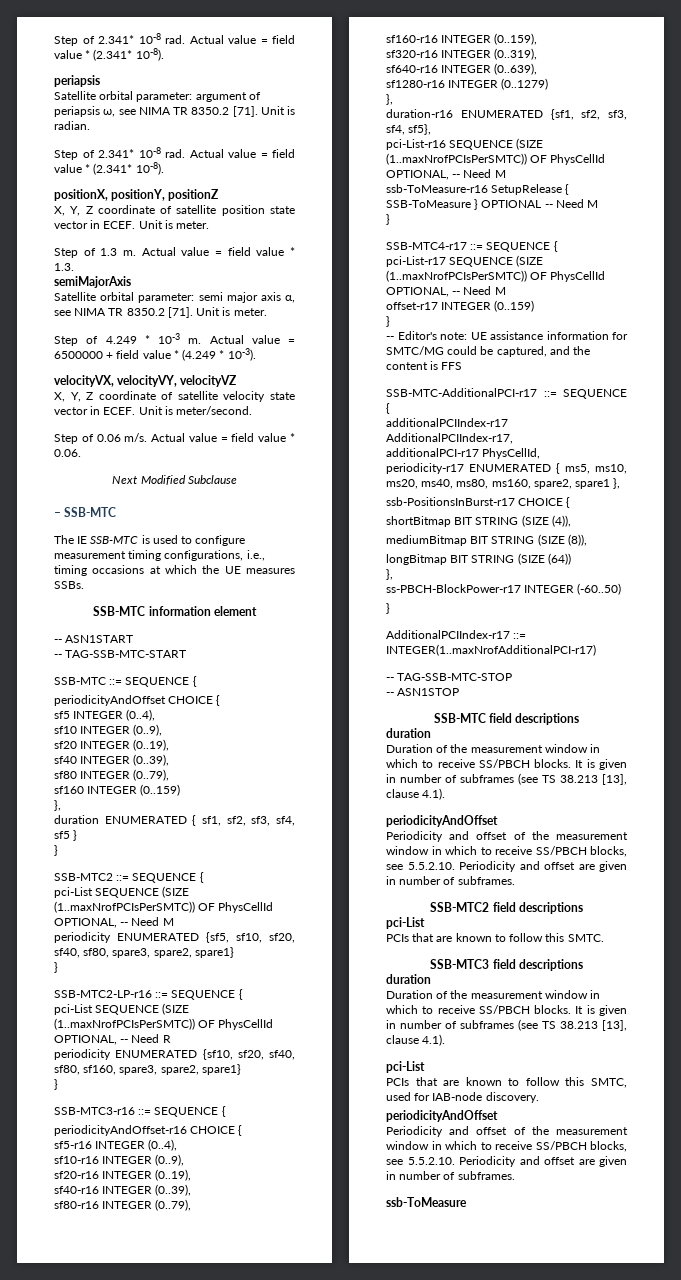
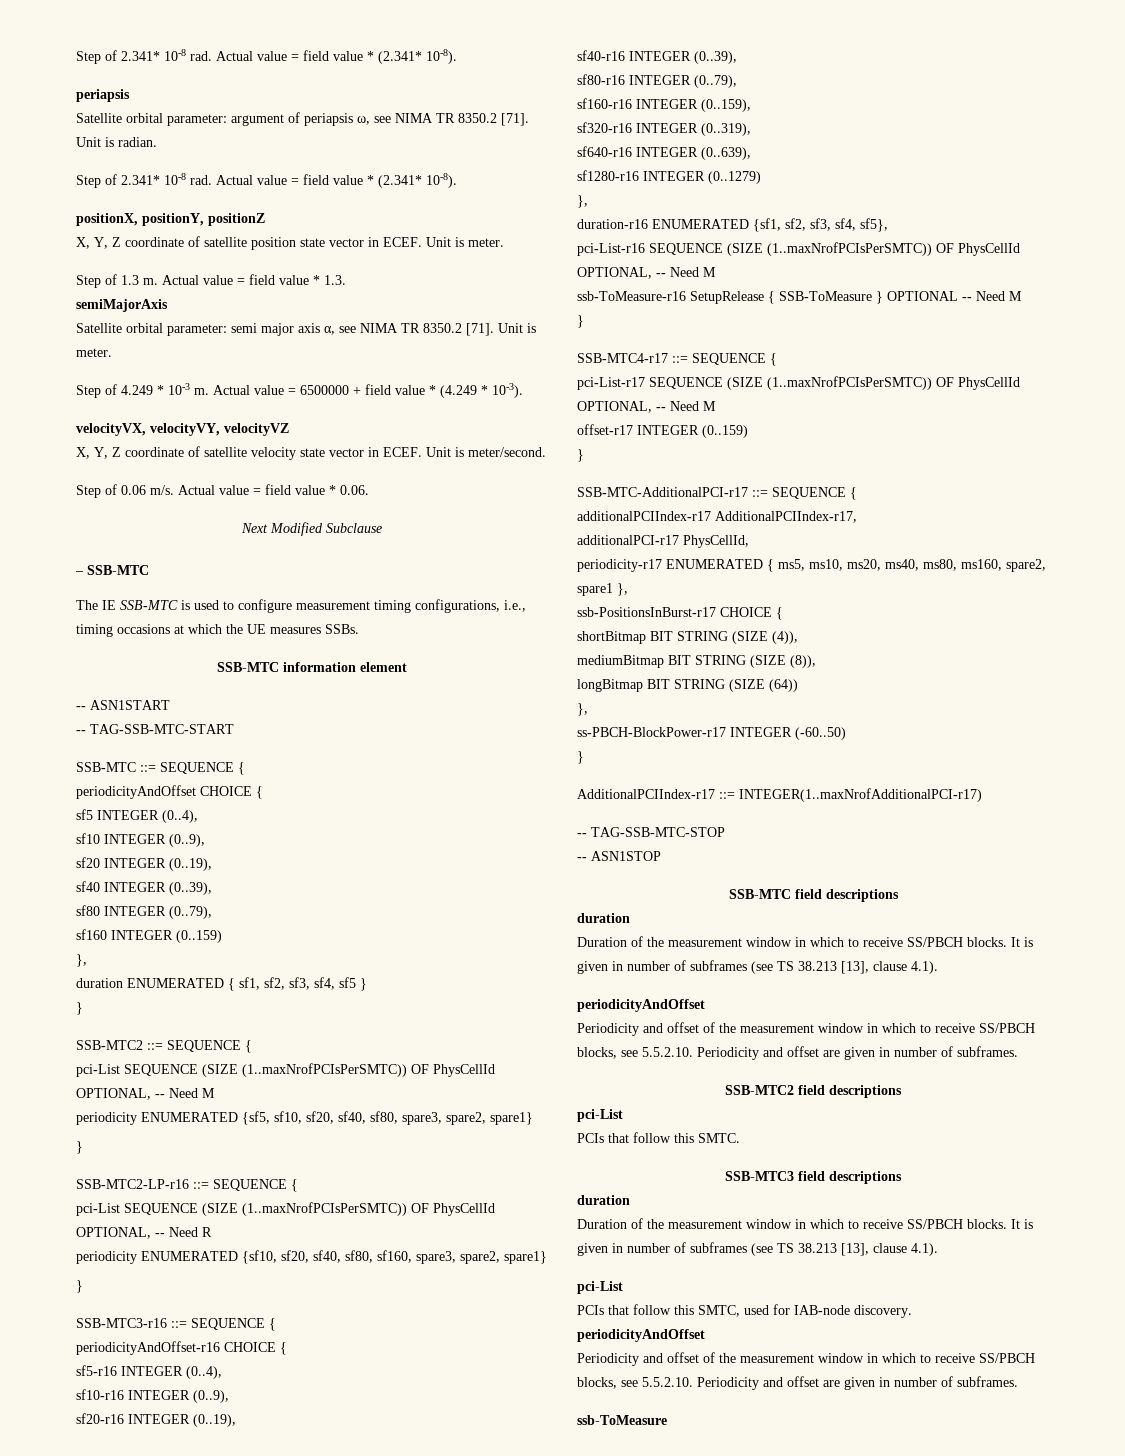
[386,331,628,340] [386,346,591,357] [386,361,463,370] // -- Editor's note: UE assistance information for SMTC/MG could be captured, and the content is FFS -> (584, 455) none
[436,933,506,942] are known to -> (629, 1138) none
[443,1077,520,1086] are known to -> (629, 1310) none

